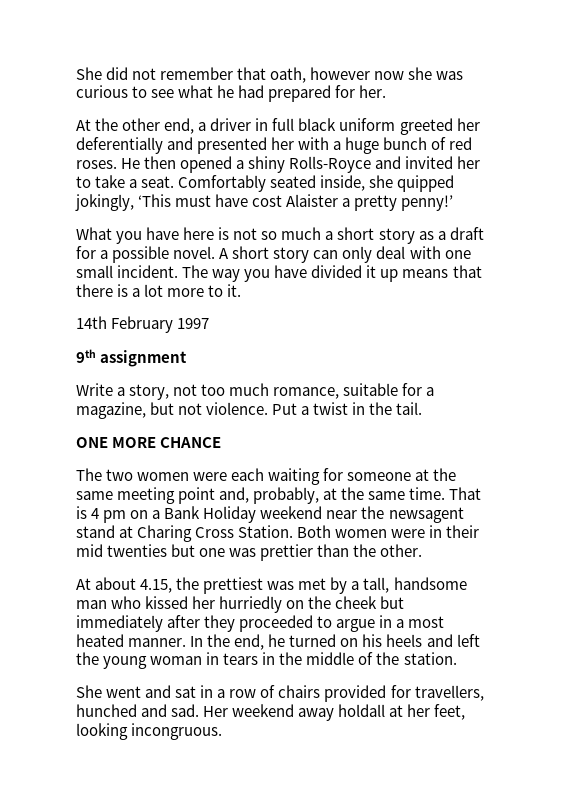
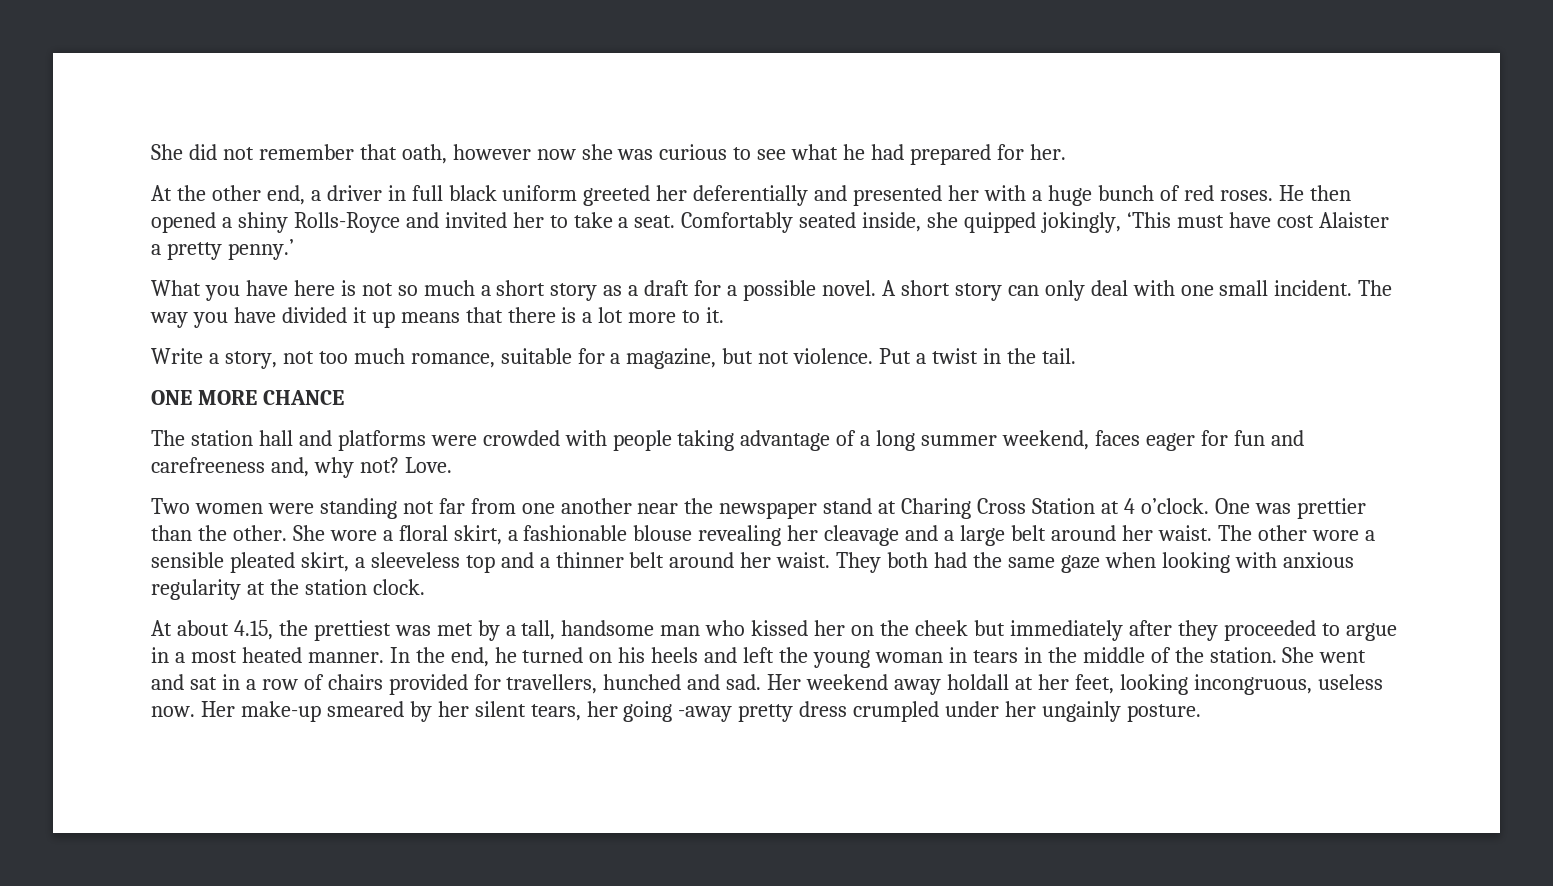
[401,195,454,211] penny!’ -> [227,239,294,260] penny.’
[76,316,210,333] [76,349,188,367] // 14th February 1997 // 9th assignment -> (725, 315) none
[106,468,457,485] [76,487,482,504] [76,506,323,523] two women were each waiting for someone at the same meeting point and, probably, at the same time. That is 4 pm on a Bank Holiday weekend -> [190,430,1304,451] [151,457,452,478] [151,498,632,519] station hall and platforms were crowded with people taking advantage of a long summer weekend, faces eager for fun and carefreeness and, why not? Love. // Two women were standing not far from one another
[388,507,464,523] newsagent -> [719,502,818,519] newspaper
[238,525,480,538] [76,544,226,557] Station. Both women were in their mid twenties but one -> [1032,498,1250,514] Station at 4 o’clock. One
(423, 550) none -> [292,525,1375,546] [151,552,1354,573] [151,579,425,600] She wore a floral skirt, a fashionable blouse revealing her cleavage and a large belt around her waist. The other wore a sensible pleated skirt, a sleeveless top and a thinner belt around her waist. They both had the same gaze when looking with anxious regularity at the station clock.
[219,596,283,613] hurriedly -> (846, 628) none
(457, 658) // -> (1277, 655) none
[131,723,223,740] incongruous. -> [1193,674,1383,695] [151,701,1201,722] incongruous, useless now. Her make-up smeared by her silent tears, her going -away pretty dress crumpled under her ungainly posture.

